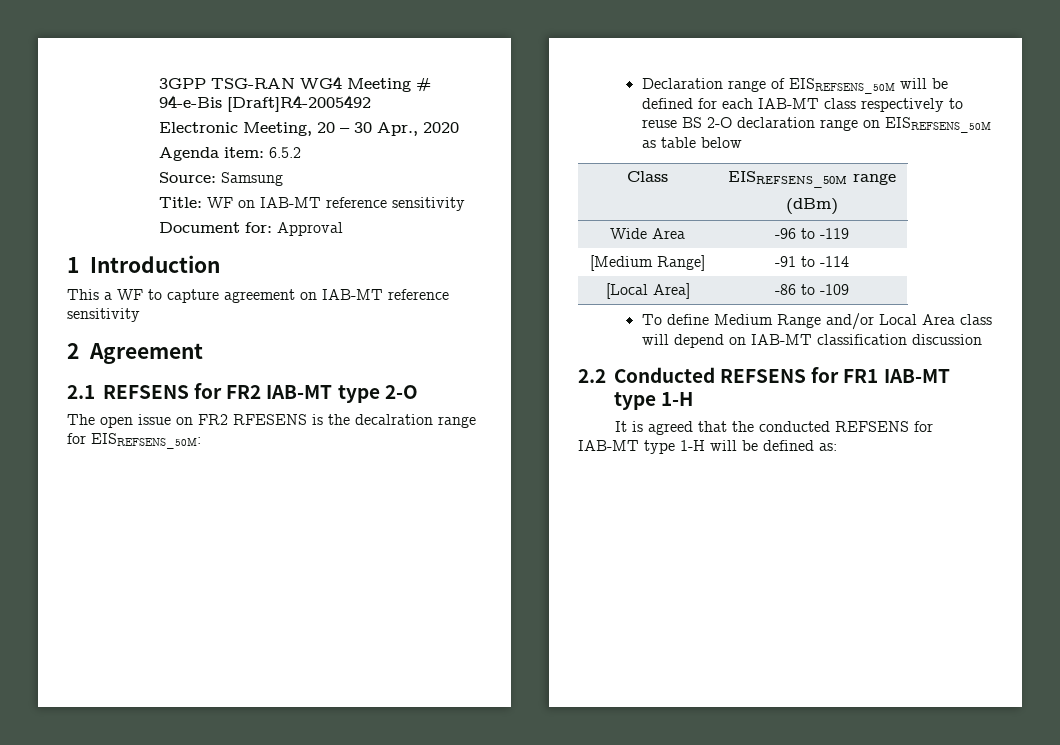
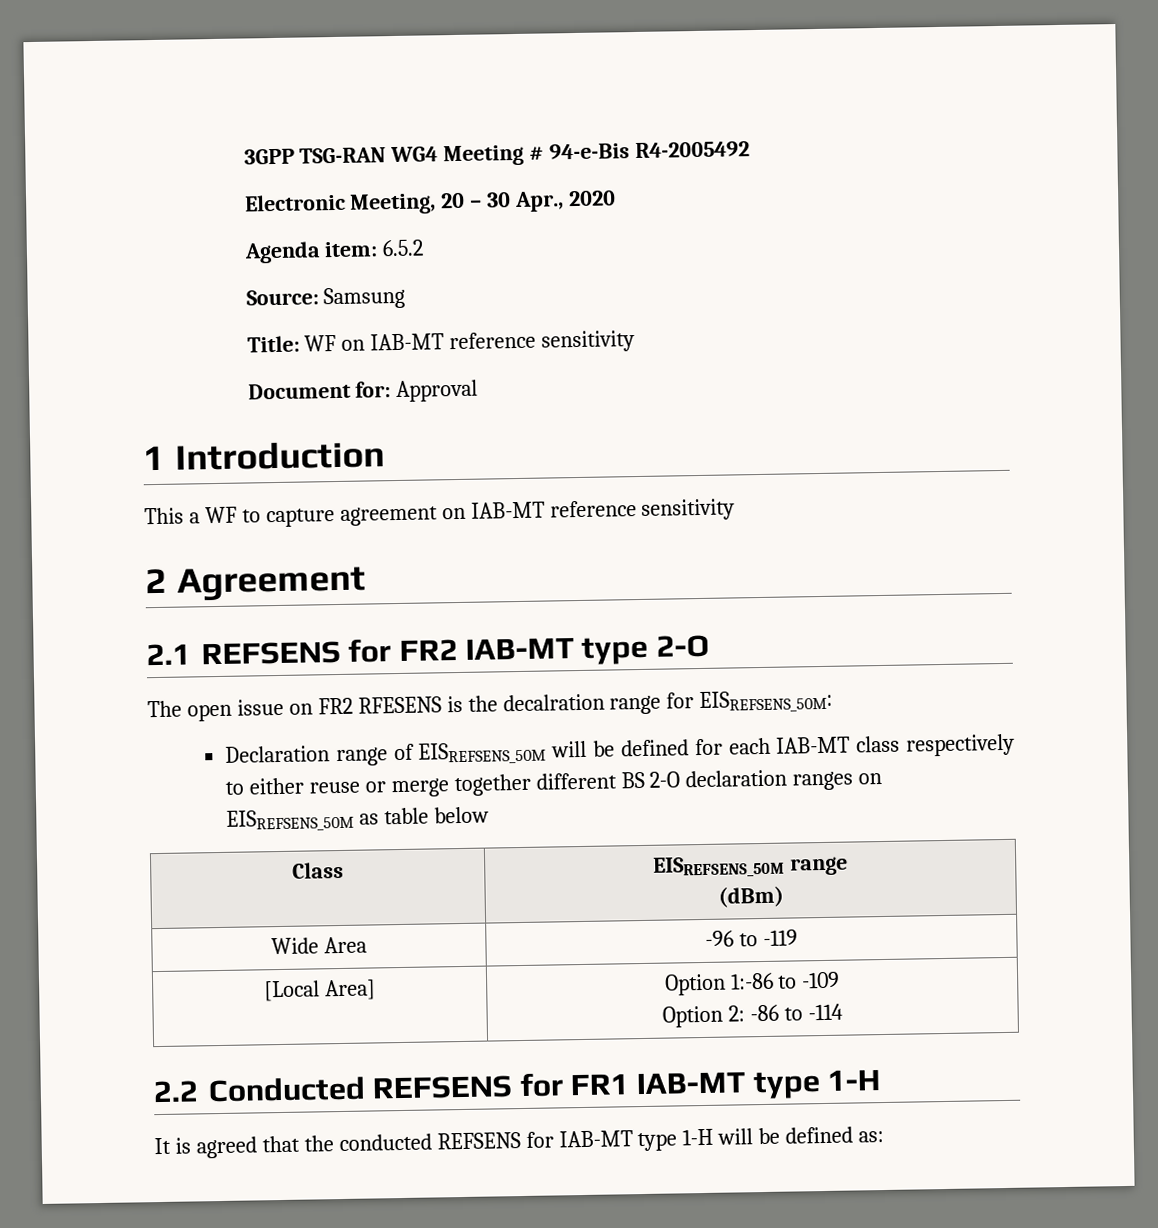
[227,95,372,112] [Draft]R4-2005492 -> [635,141,751,159] R4-2005492
[641,119,677,128] reuse -> [248,772,617,798] either reuse or merge together different
[819,119,858,131] range -> [792,771,854,791] ranges
[590,255,705,271] [775,256,849,267] [605,283,690,299] [775,284,849,295] [641,313,992,330] [641,334,982,348] [Medium Range] | -91 to -114 // [Local Area] | -86 to -109 // To define Medium Range and/or Local Area class will depend on IAB-MT classification discussion -> [264,979,376,1002] [663,971,841,996] [662,1003,843,1028] [Local Area] | Option 1:-86 to -109 // Option 2: -86 to -114

